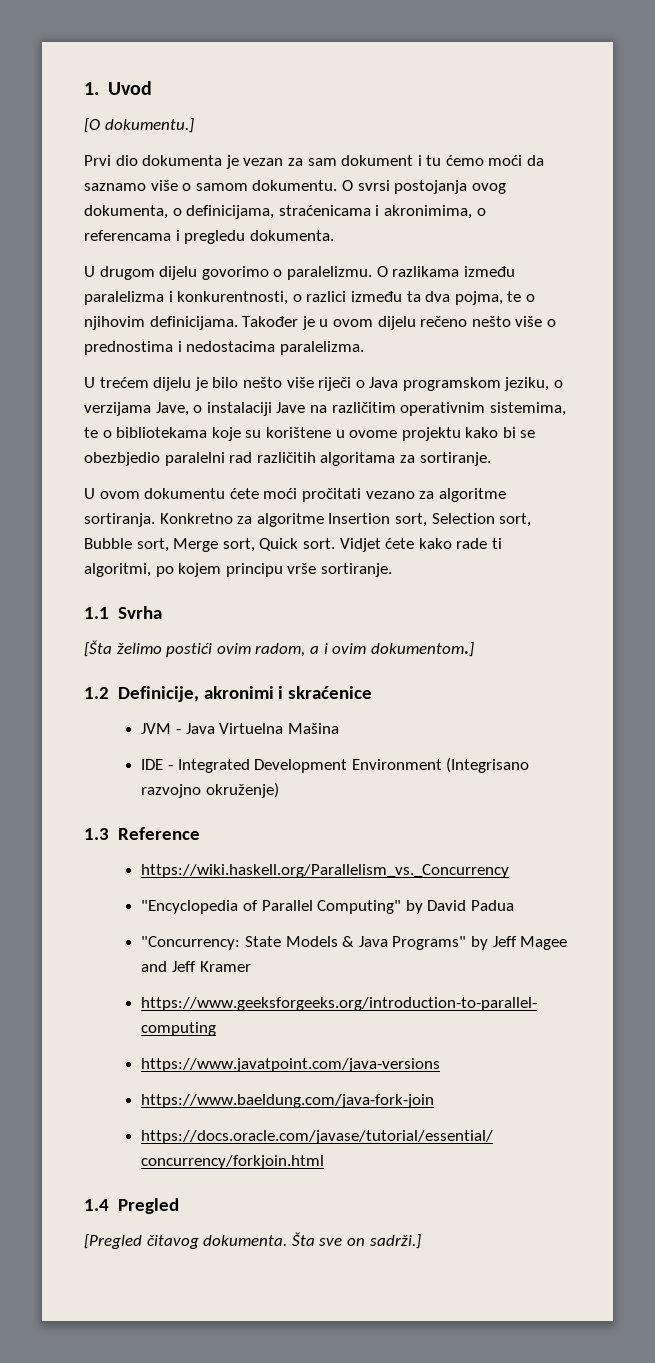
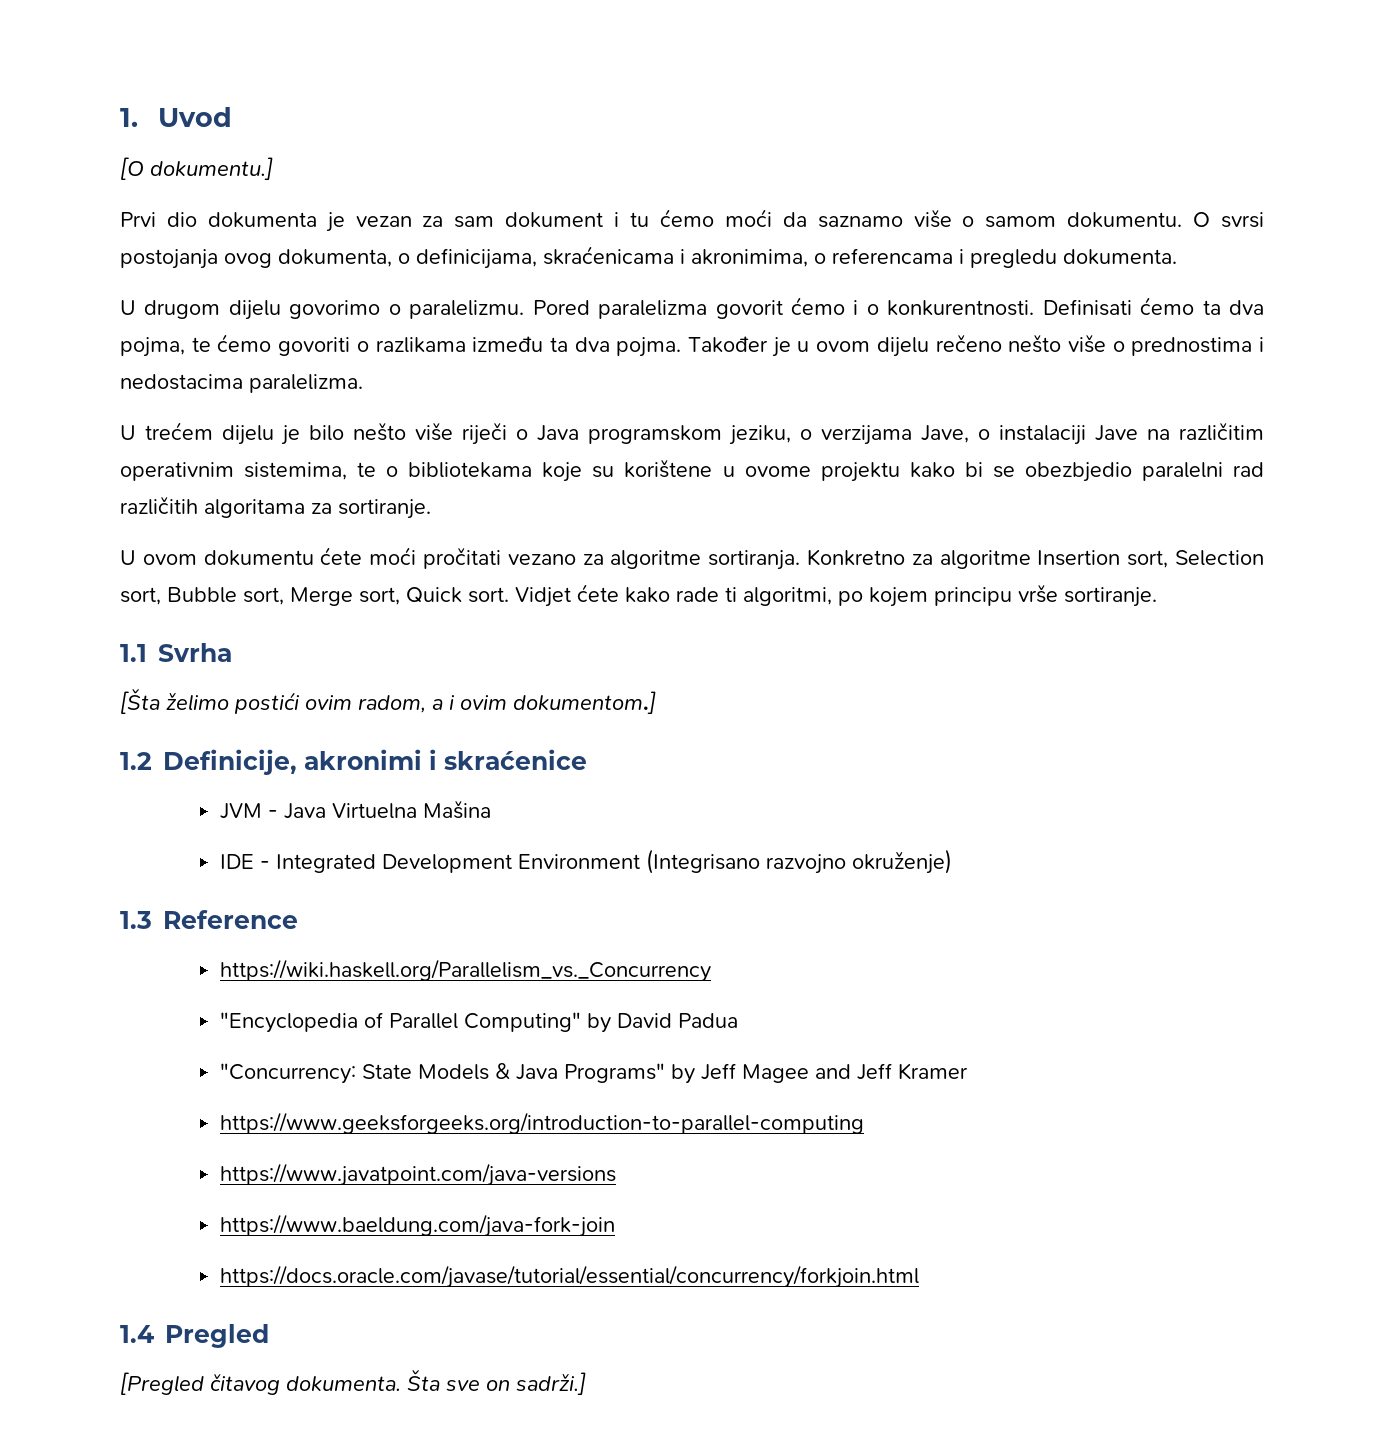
[278,205,371,216] straćenicama -> [543,246,674,265] skraćenicama
[376,266,515,277] [84,291,535,305] [84,316,238,330] O razlikama između paralelizma i konkurentnosti, o razlici između ta dva pojma, te o njihovim definicijama. -> [532,297,1264,319] [120,334,682,357] Pored paralelizma govorit ćemo i o konkurentnosti. Definisati ćemo ta dva pojma, te ćemo govoriti o razlikama između ta dva pojma.

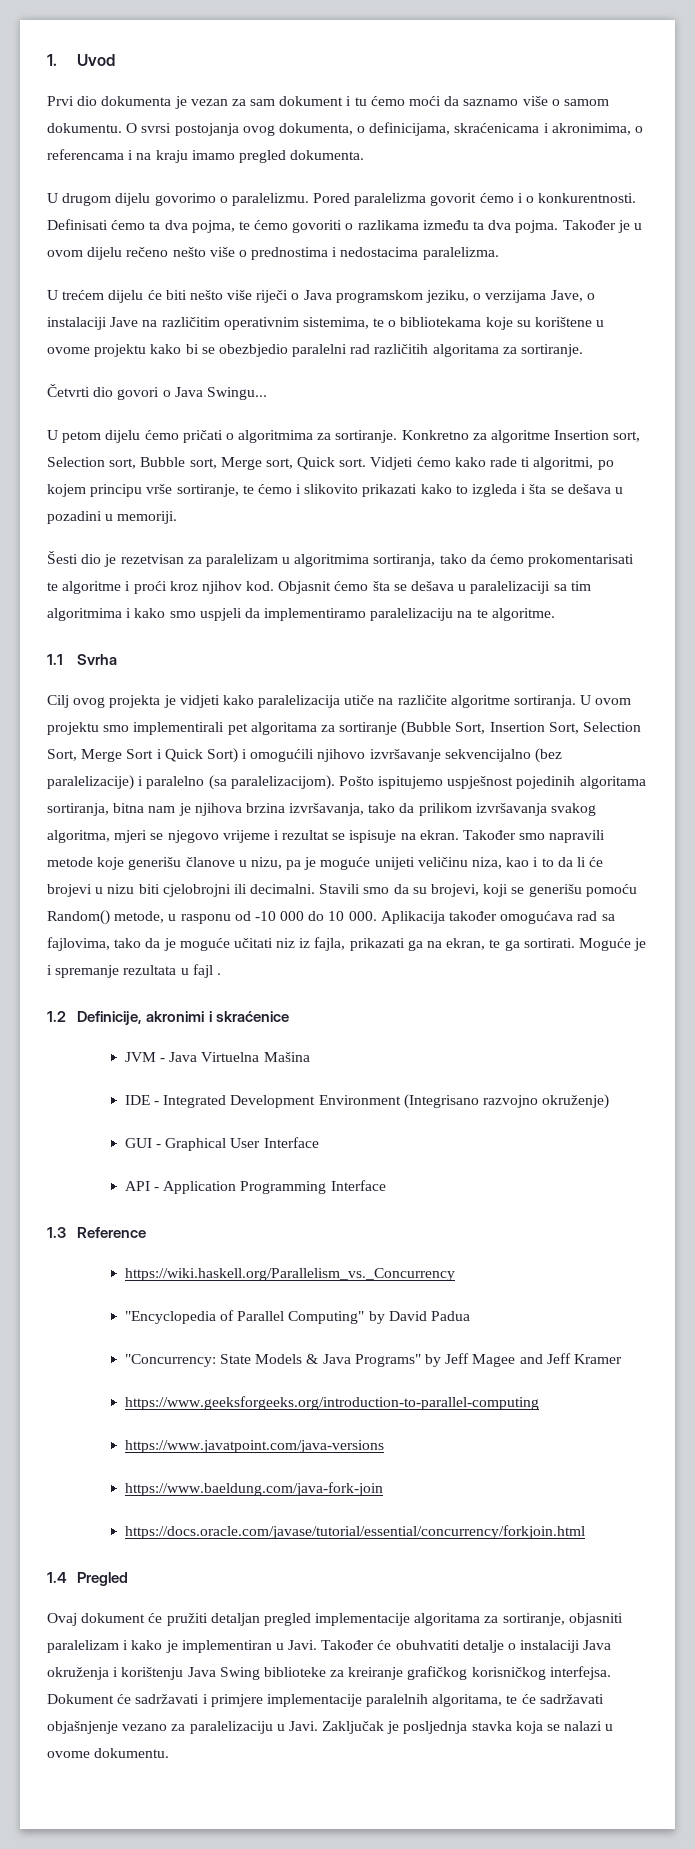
[120,157,273,180] // [O dokumentu.] -> (116, 60) none
[970,249,1057,268] pregledu -> [136,150,286,163] na kraju imamo pregled
[281,425,344,445] je bilo -> [147,290,187,300] će biti
[120,547,801,570] U ovom dokumentu ćete moći pročitati vezano za algoritme sortiranja. -> [47,384,267,400] [47,430,398,443] Četvrti dio govori o Java Swingu... // U petom dijelu ćemo pričati o algoritmima za sortiranje.
[515,584,619,607] Vidjet ćete -> [370,457,451,470] Vidjeti ćemo
[1064,587,1157,607] [120,643,232,662] [120,688,656,714] sortiranje. // 1.1 Svrha // [Šta želimo postići ovim radom, a i ovim dokumentom.] -> [176,484,623,497] [47,511,178,524] [47,551,635,567] [47,581,591,594] [47,608,555,621] [47,654,118,665] [47,695,632,708] [47,721,642,736] [47,748,563,763] [47,775,646,790] [47,803,597,816] [47,830,606,843] [47,857,604,870] [47,884,637,897] [47,910,615,925] [47,937,647,951] [47,964,221,978] sortiranje, te ćemo i slikovito prikazati kako to izgleda i šta se dešava u pozadini u memoriji. // Šesti dio je rezetvisan za paralelizam u algoritmima sortiranja, tako da ćemo prokomentarisati te algoritme i proći kroz njihov kod. Objasnit ćemo šta se dešava u paralelizaciji sa tim algoritmima i kako smo uspjeli da implementiramo paralelizaciju na te algoritme. // 1.1 Svrha // Cilj ovog projekta je vidjeti kako paralelizacija utiče na različite algoritme sortiranja. U ovom projektu smo implementirali pet algoritama za sortiranje (Bubble Sort, Insertion Sort, Selection Sort, Merge Sort i Quick Sort) i omogućili njihovo izvršavanje sekvencijalno (bez paralelizacije) i paralelno (sa paralelizacijom). Pošto ispitujemo uspješnost pojedinih algoritama sortiranja, bitna nam je njihova brzina izvršavanja, tako da prilikom izvršavanja svakog algoritma, mjeri se njegovo vrijeme i rezultat se ispisuje na ekran. Također smo napravili metode koje generišu članove u nizu, pa je moguće unijeti veličinu niza, kao i to da li će brojevi u nizu biti cjelobrojni ili decimalni. Stavili smo da su brojevi, koji se generišu pomoću Random() metode, u rasponu od -10 000 do 10 000. Aplikacija također omogućava rad sa fajlovima, tako da je moguće učitati niz iz fajla, prikazati ga na ekran, te ga sortirati. Moguće je i spremanje rezultata u fajl .
(952, 861) none -> [124,1137,319,1151] [124,1180,386,1194] // GUI - Graphical User Interface // API - Application Programming Interface
[120,1369,586,1395] [Pregled čitavog dokumenta. Šta sve on sadrži.] -> [47,1613,623,1626] [47,1640,612,1653] [47,1666,611,1680] [47,1694,604,1707] [47,1721,614,1734] [47,1748,170,1758] Ovaj dokument će pružiti detaljan pregled implementacije algoritama za sortiranje, objasniti paralelizam i kako je implementiran u Javi. Također će obuhvatiti detalje o instalaciji Java okruženja i korištenju Java Swing biblioteke za kreiranje grafičkog korisničkog interfejsa. Dokument će sadržavati i primjere implementacije paralelnih algoritama, te će sadržavati objašnjenje vezano za paralelizaciju u Javi. Zaključak je posljednja stavka koja se nalazi u ovome dokumentu.

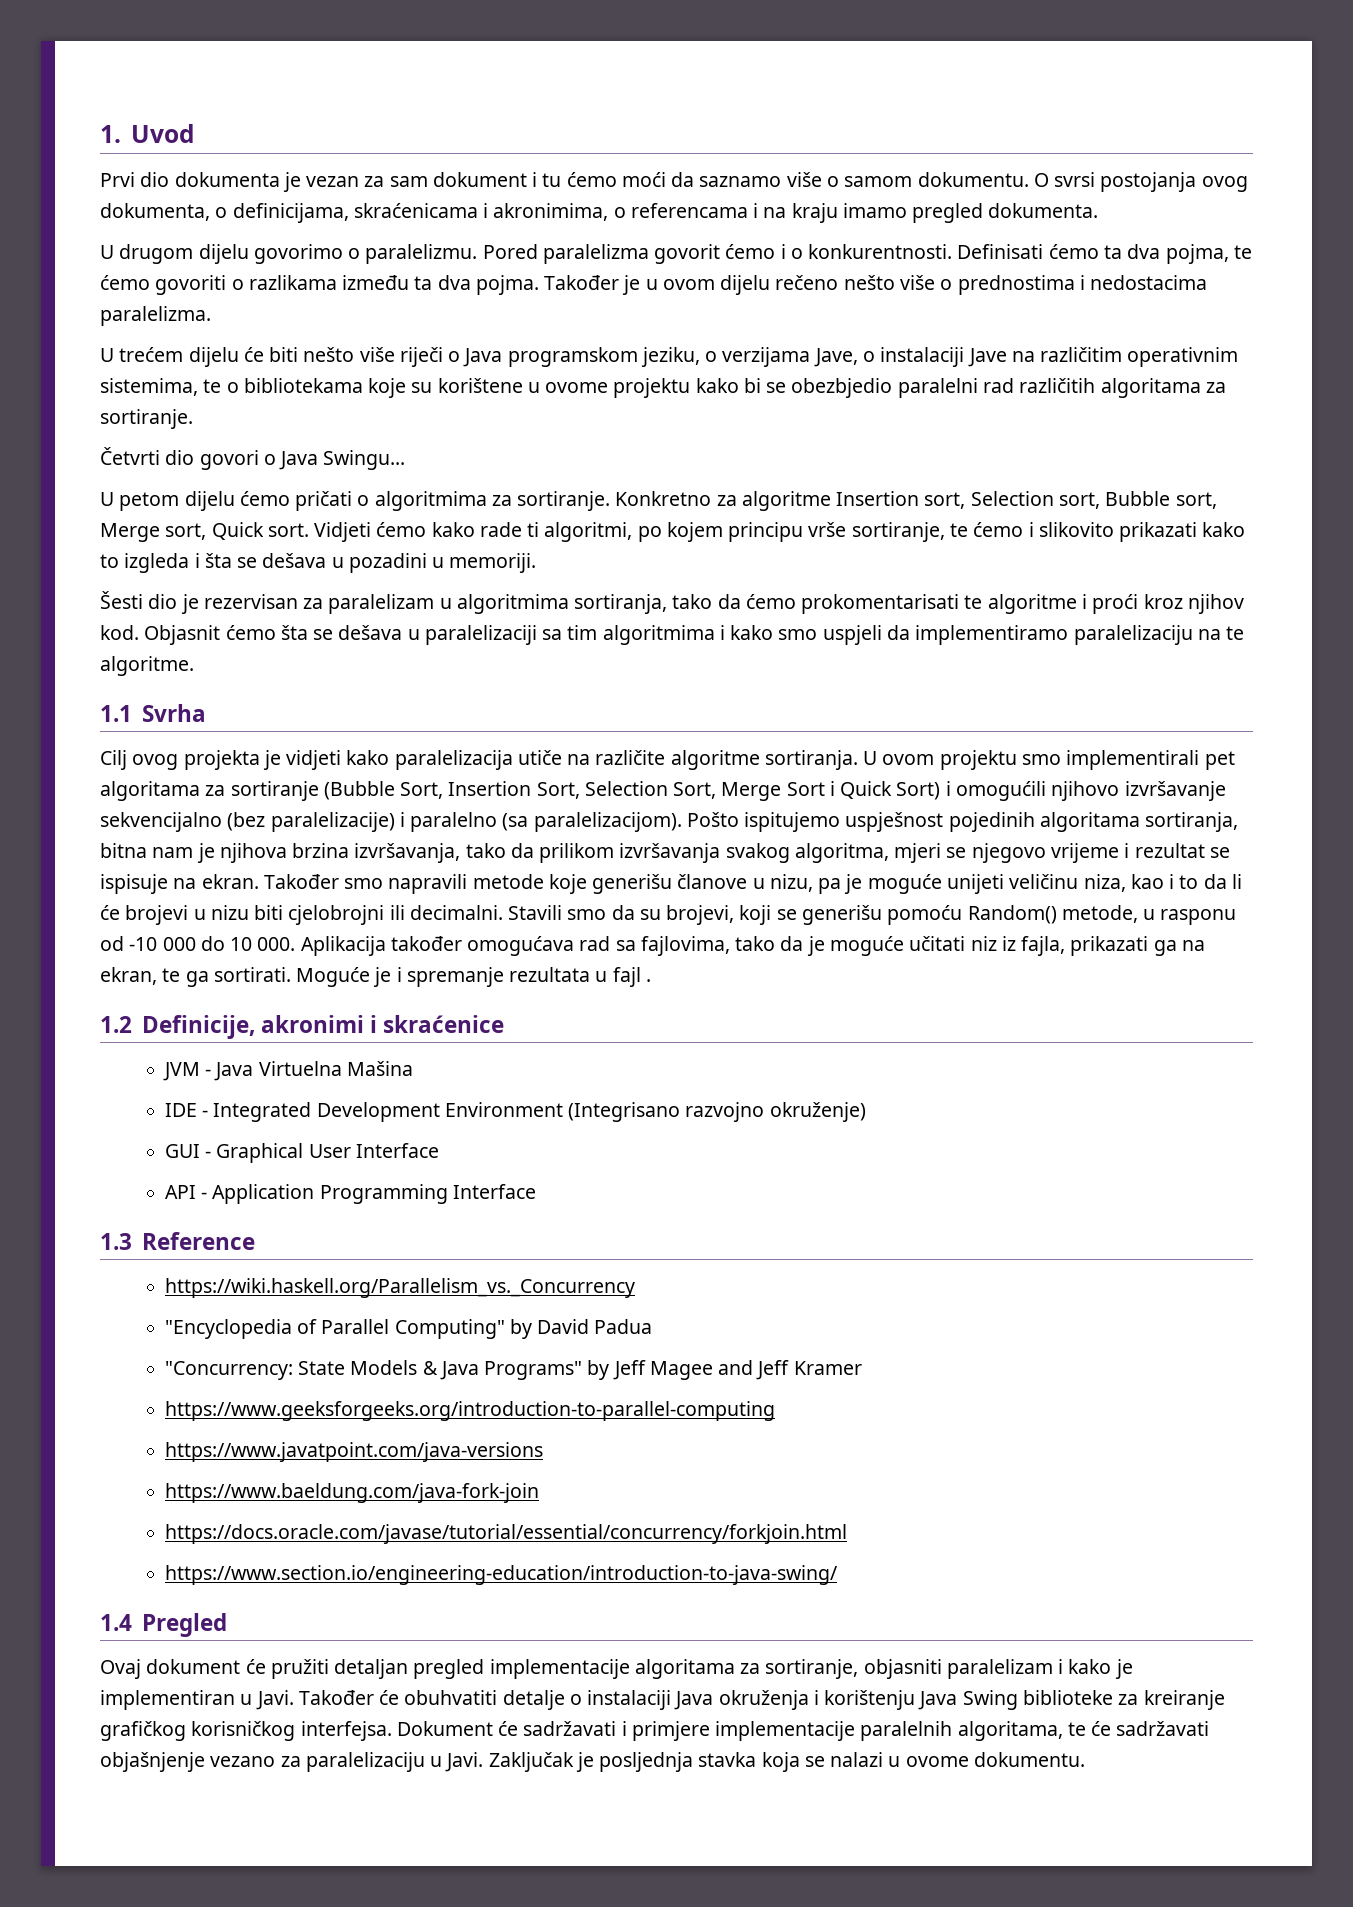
[120,554,184,564] rezetvisan -> [203,594,298,609] rezervisan
(585, 1532) none -> [164,1565,838,1585] // https://www.section.io/engineering-education/introduction-to-java-swing/

